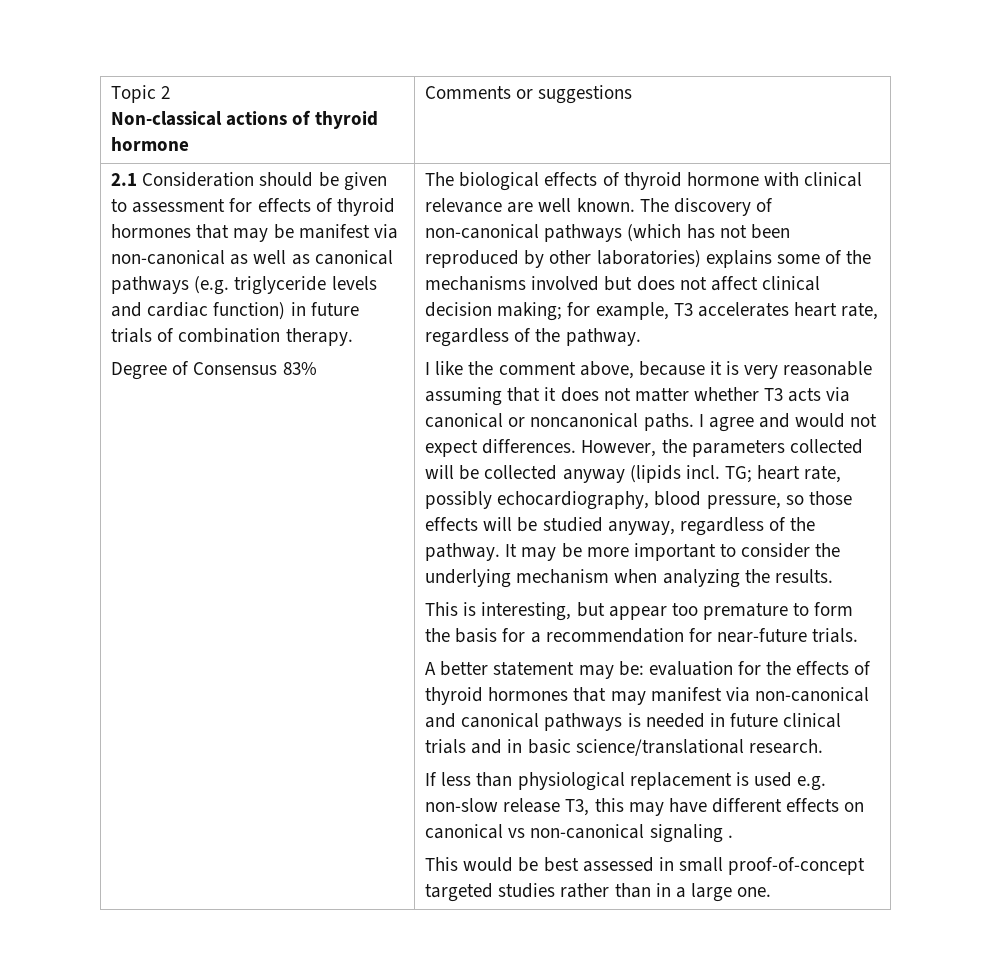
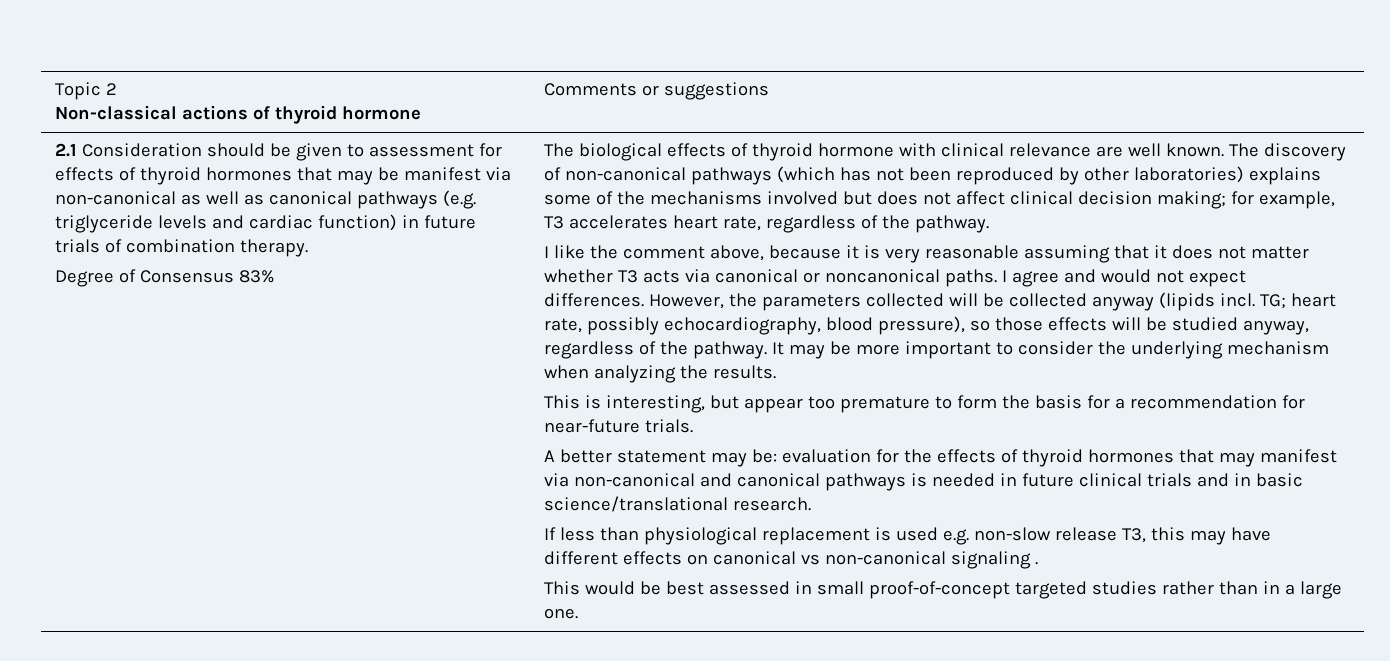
[706,495,781,509] pressure, -> [878,316,966,335] pressure),

